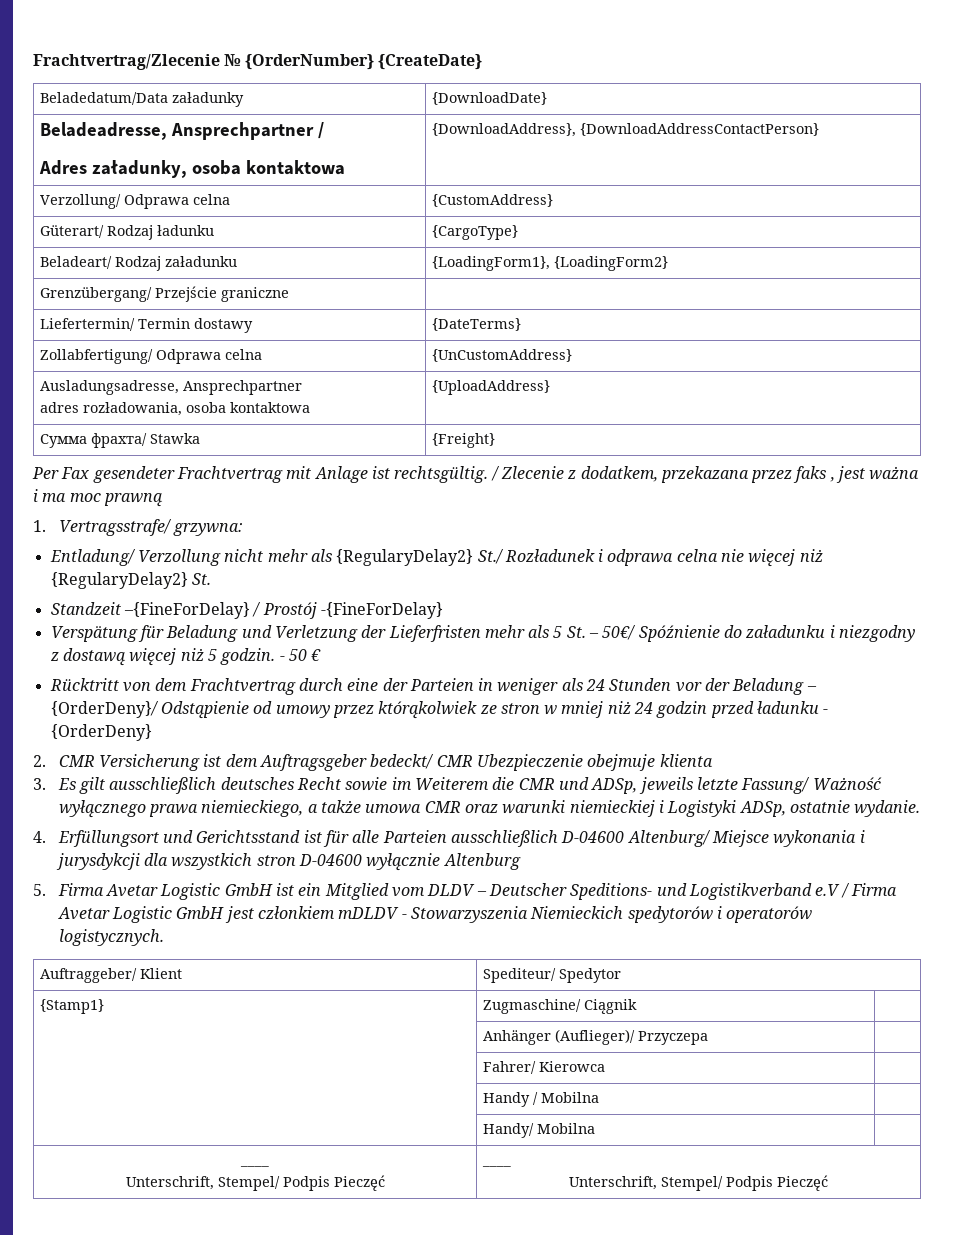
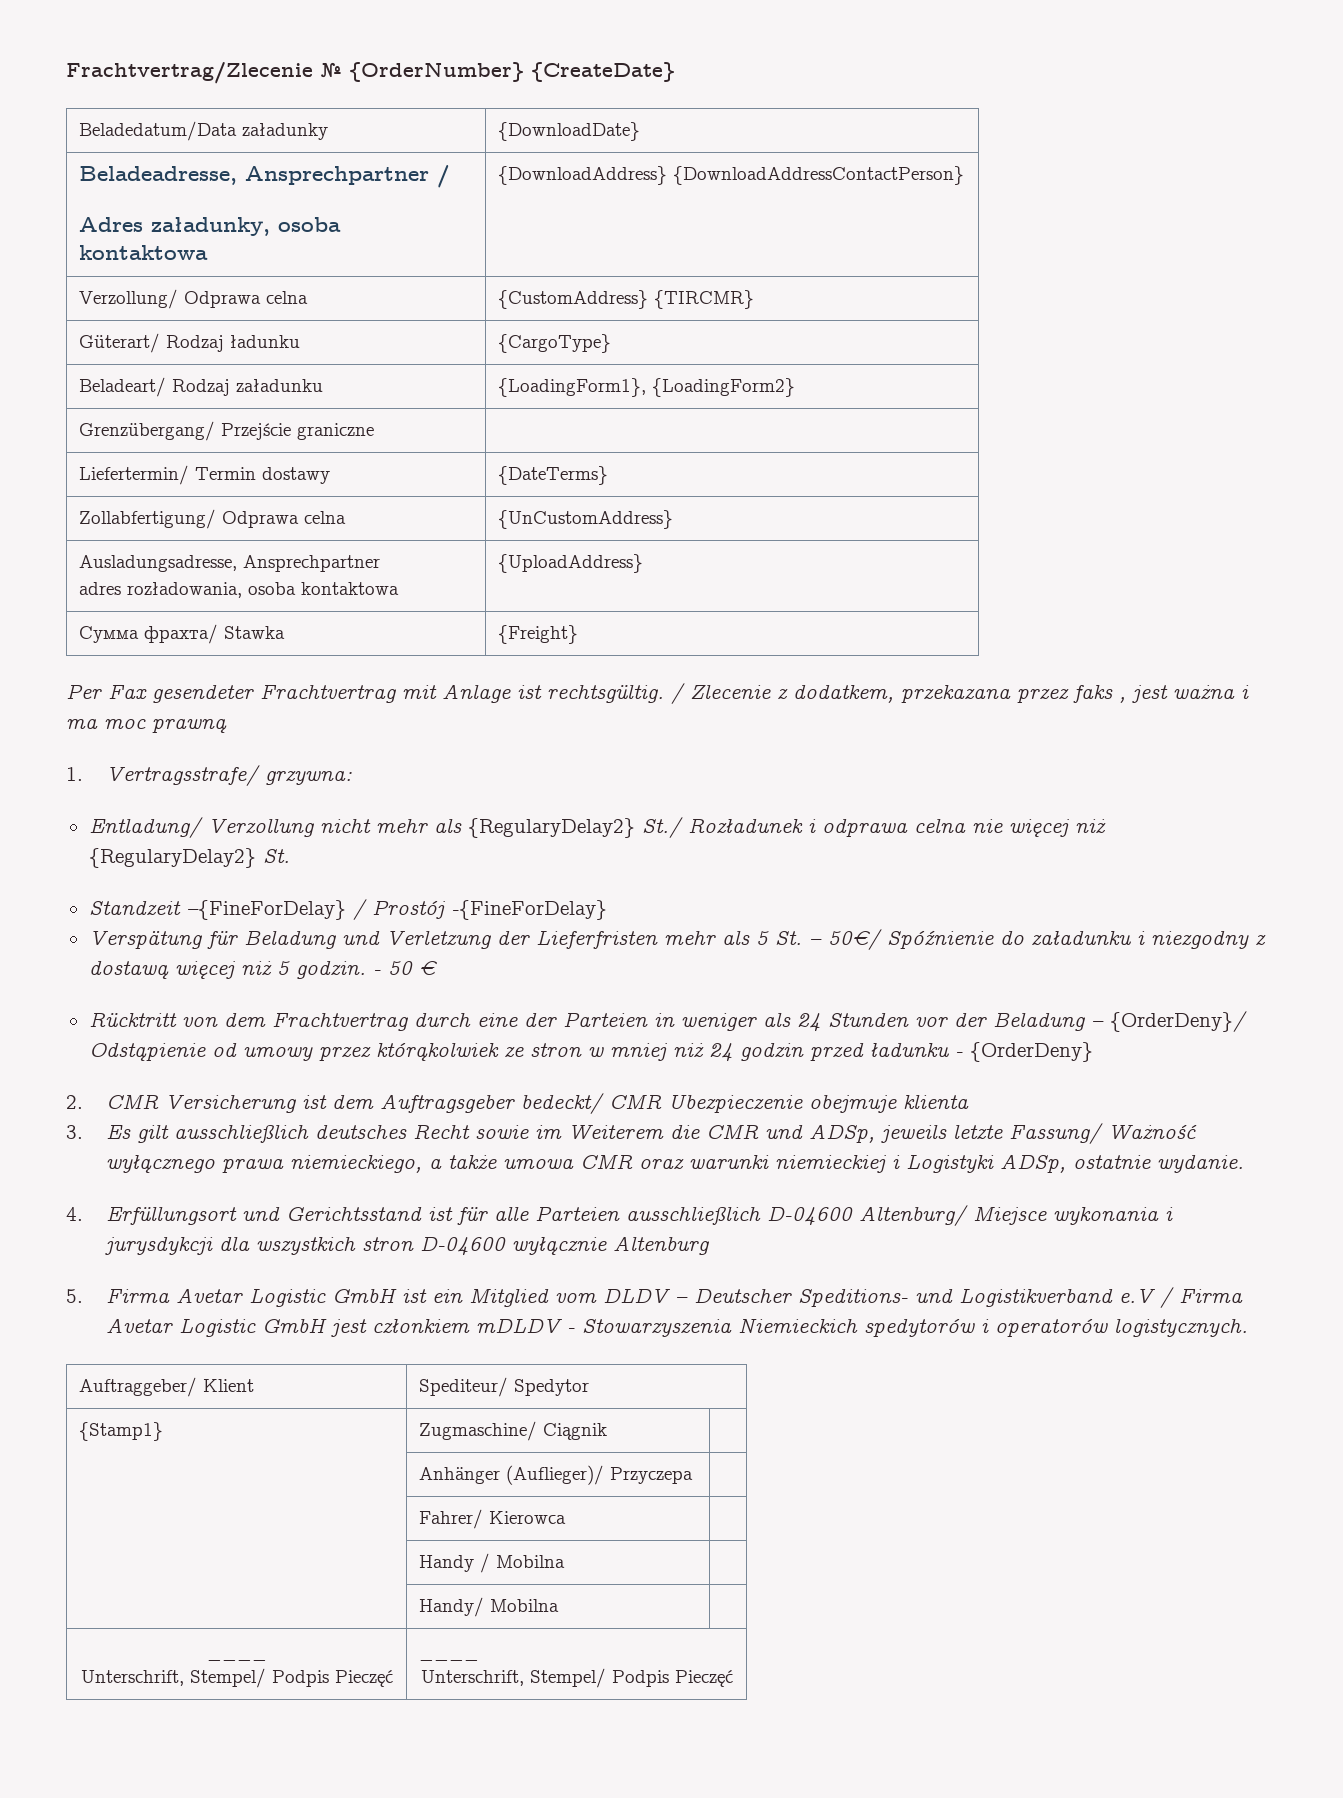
[431,123,576,137] {DownloadAddress}, -> [498,166,668,185] {DownloadAddress}
(553, 200) none -> [654,290,755,309] {TIRCMR}

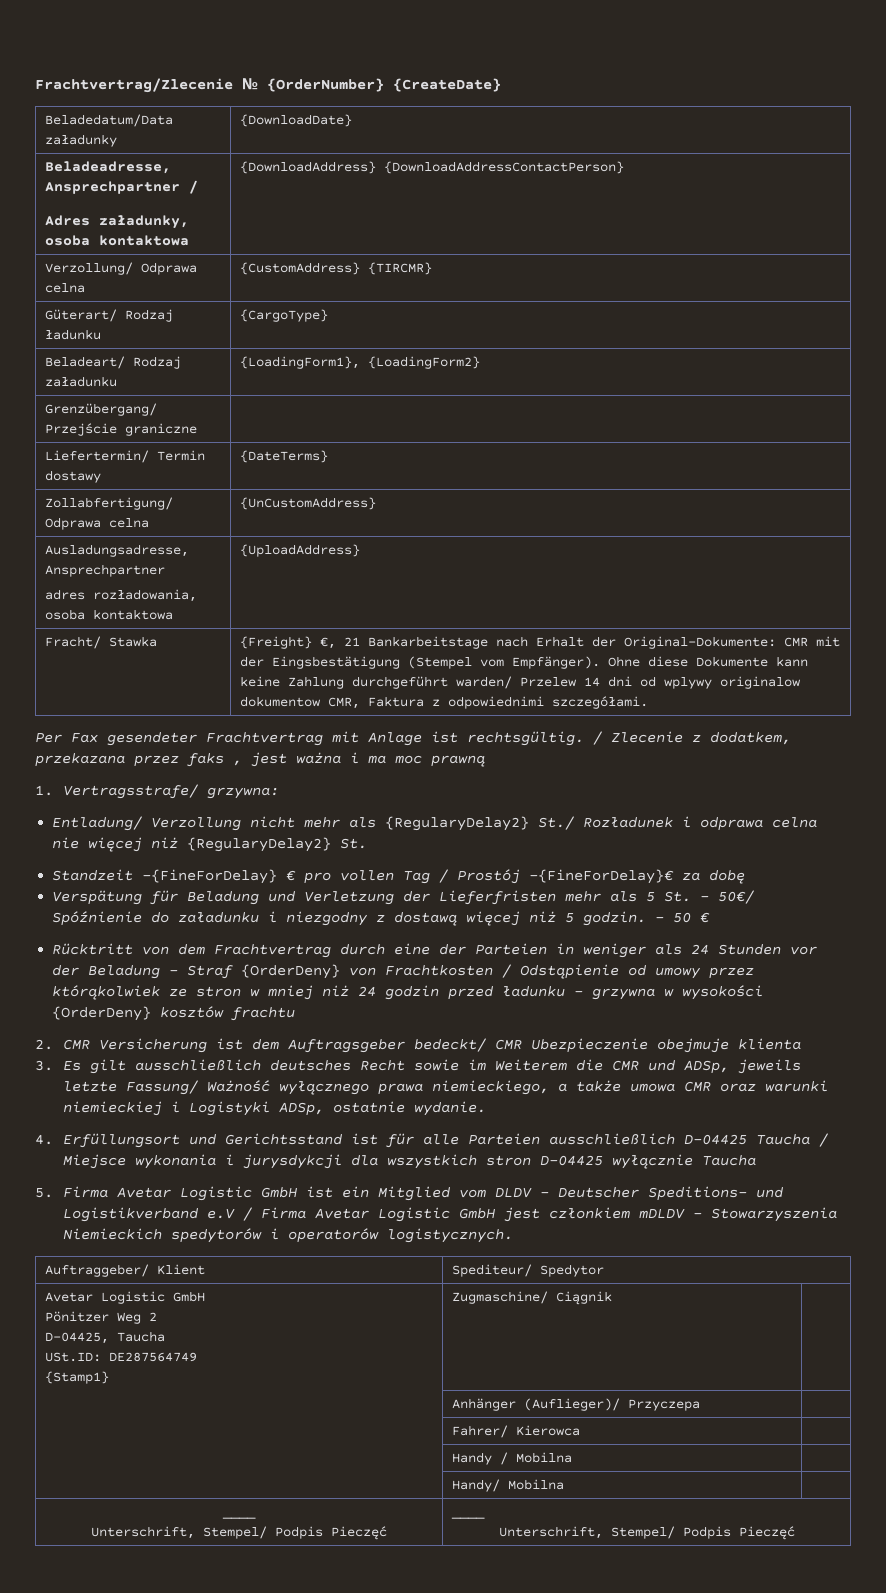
[79,624,219,644] Сумма фрахта/ -> [45,636,102,649] Fracht/
(579, 634) none -> [320,636,841,649] [240,656,809,669] [240,676,802,689] [240,696,649,709] €, 21 Bankarbeitstage nach Erhalt der Original-Dokumente: CMR mit der Eingsbestätigung (Stempel vom Empfänger). Ohne diese Dokumente kann keine Zahlung durchgeführt warden/ Przelew 14 dni od wplywy originalow dokumentow CMR, Faktura z odpowiednimi szczegółami.
[352,899,607,920] / Prostój -{FineForDelay} -> [286,869,746,884] € pro vollen Tag / Prostój -{FineForDelay}€ za dobę
[1109,1011,1247,1032] {OrderDeny}/ -> [187,964,513,979] Straf {OrderDeny} von Frachtkosten /
[969,1042,1093,1062] {OrderDeny} -> [592,985,764,1000] [52,1006,296,1021] grzywna w wysokości {OrderDeny} kosztów frachtu
[766,1205,968,1226] D-04600 Altenburg/ -> [684,1133,830,1147] D-04425 Taucha /
[419,1236,709,1256] D-04600 wyłącznie Altenburg -> [540,1154,757,1169] D-04425 wyłącznie Taucha
(590, 1387) none -> [45,1291,206,1304] [45,1311,158,1324] [45,1331,166,1344] [45,1352,198,1362] Avetar Logistic GmbH // Pönitzer Weg 2 // D-04425, Taucha // USt.ID: DE287564749 //

